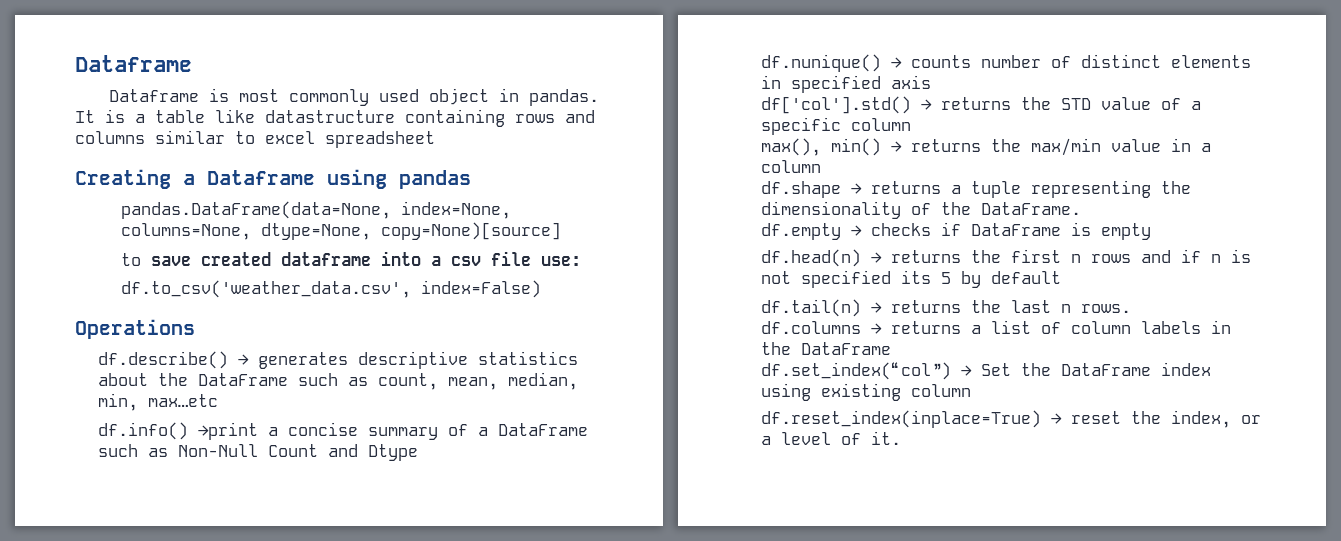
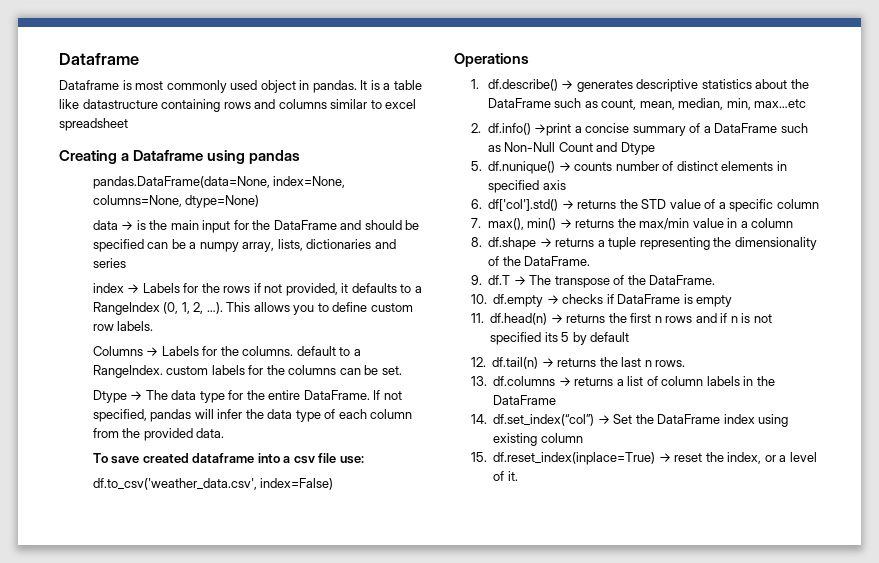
[261,222,562,240] [121,253,142,266] dtype=None, copy=None)[source] // to -> [185,195,260,208] [92,220,420,233] [92,239,396,252] [92,258,126,268] [92,283,422,296] [92,302,413,315] [92,321,154,331] [92,346,361,356] [92,365,402,378] [92,390,402,403] [92,409,413,422] [92,428,225,441] [92,453,108,463] dtype=None) // data → is the main input for the DataFrame and should be specified can be a numpy array, lists, dictionaries and series // index → Labels for the rows if not provided, it defaults to a RangeIndex (0, 1, 2, …). This allows you to define custom row labels. // Columns → Labels for the columns. default to a RangeIndex. custom labels for the columns can be set. // Dtype → The data type for the entire DataFrame. If not specified, pandas will infer the data type of each column from the provided data. // To
(195, 329) none -> [470,79,479,89] 1.
(219, 400) none -> [470,123,481,133] 2.
(419, 452) none -> [470,161,482,171] 5.
(932, 82) none -> [470,199,482,209] 6.
(912, 124) none -> [470,218,481,228] 7.
(822, 166) none -> [470,237,482,247] 8.
(1082, 208) none -> [470,275,716,288] [470,294,487,304] 9. df.T → The transpose of the DataFrame. // 10.
(1152, 231) none -> [470,313,484,323] 11.
(1062, 277) none -> [470,357,486,367] 12.
(1132, 308) none -> [470,376,487,386] 13.
(892, 348) none -> [470,414,487,424] 14.
(972, 390) none -> [470,452,487,462] 15.

